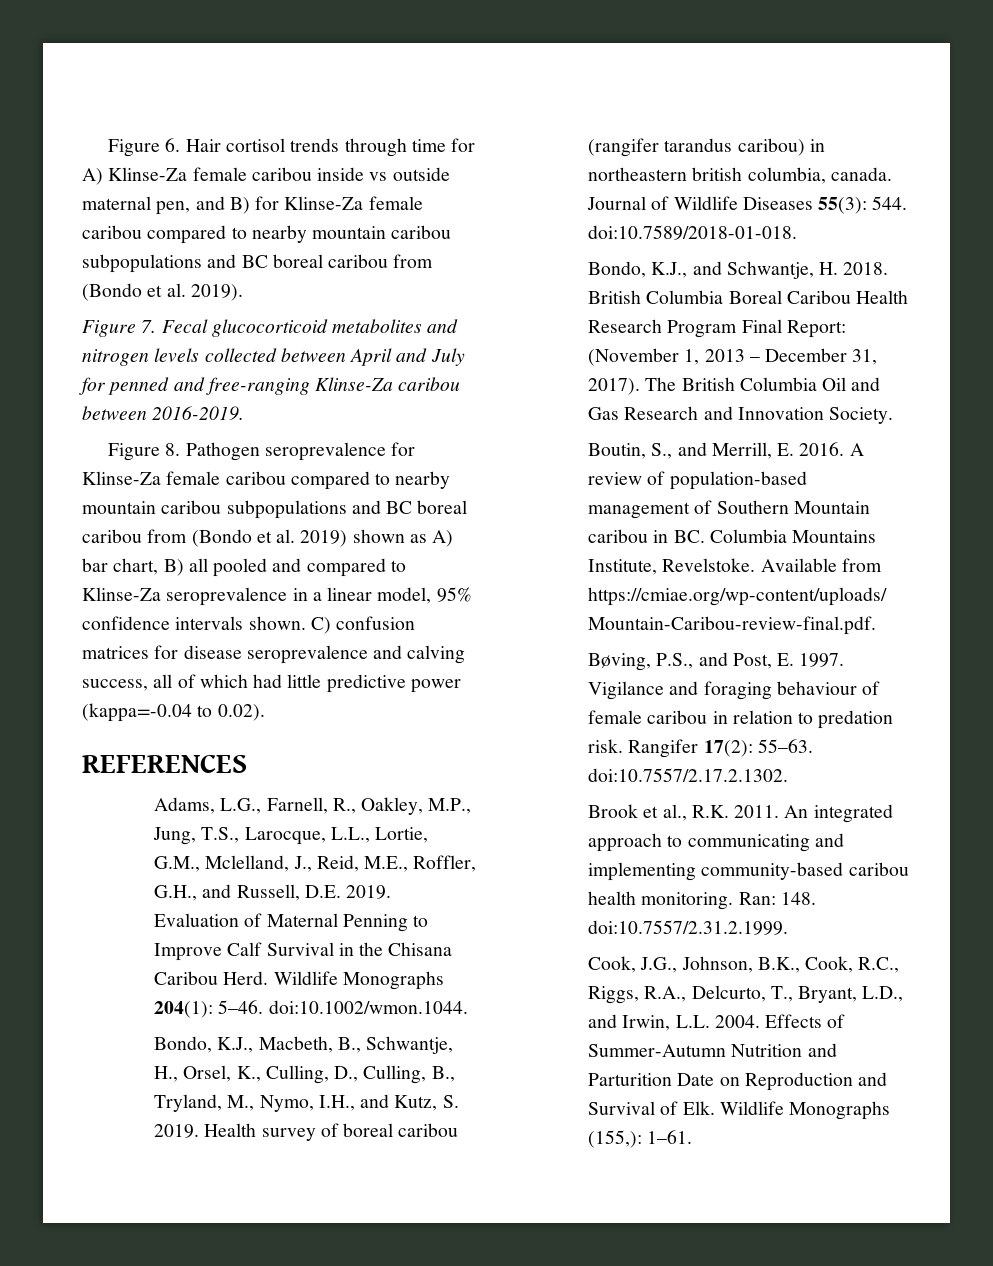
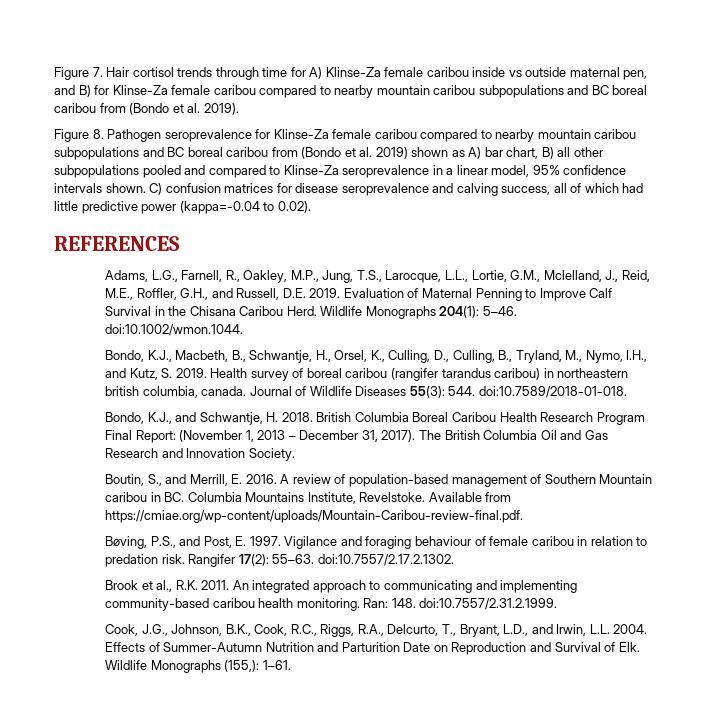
[108,138,181,157] Figure 6. -> [54,67,103,80] Figure 7.
[82,319,459,337] [82,348,465,366] [79,377,461,395] [82,406,245,420] // Figure 7. Fecal glucocorticoid metabolites and nitrogen levels collected between April and July for penned and free-ranging Klinse-Za caribou between 2016-2019. -> (239, 109) none
(208, 565) none -> [573,147,603,157] [54,165,139,178] other subpopulations

